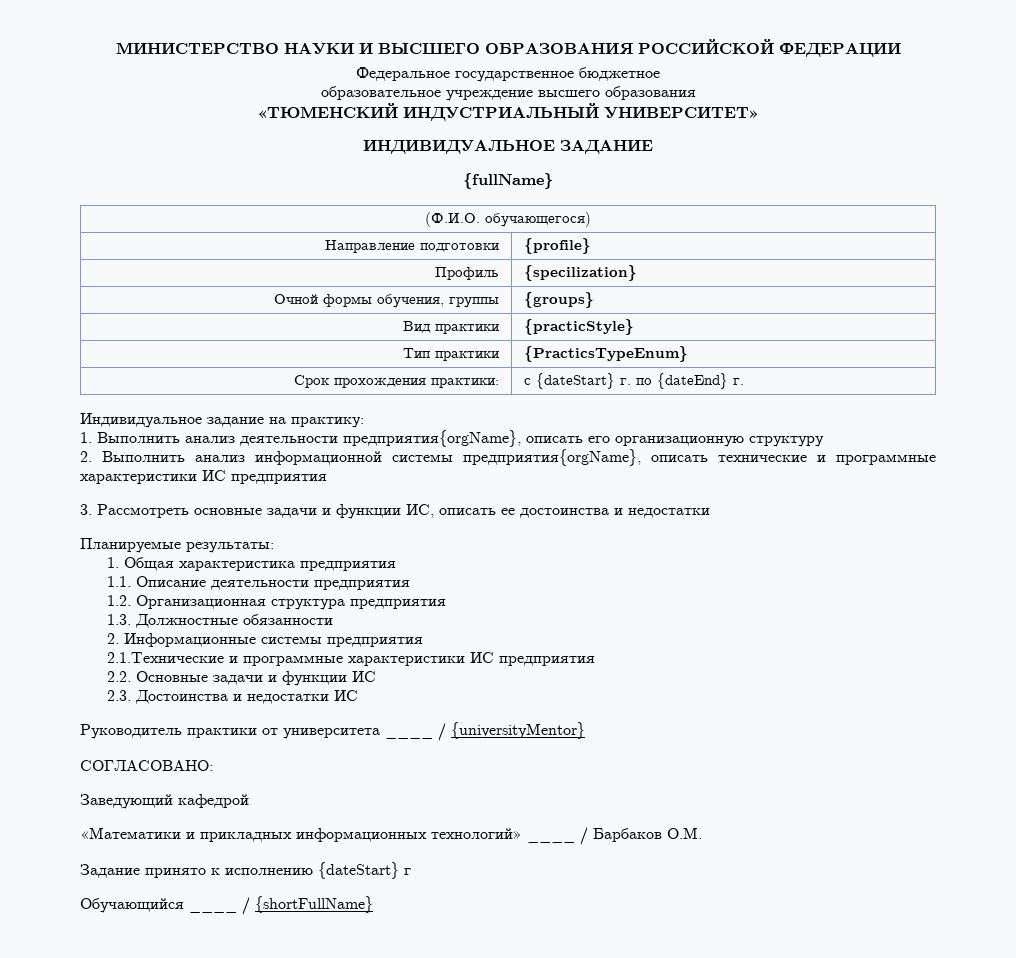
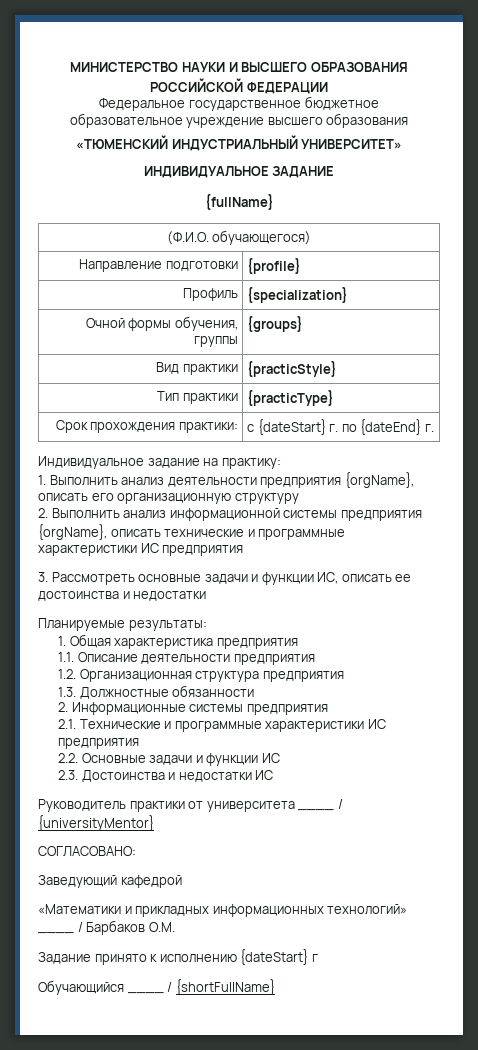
[523,265,637,281] {specilization} -> [247,287,349,303] {specialization}
[523,346,688,362] {PracticsTypeEnum} -> [247,390,335,406] {practicType}
[343,430,521,447] предприятия{orgName}, -> [260,472,414,488] предприятия {orgName},
[463,449,641,466] предприятия{orgName}, -> [340,510,422,521] [38,524,107,540] предприятия {orgName},
[106,652,224,663] 2.1.Технические -> [58,719,161,729] 2.1. Технические

